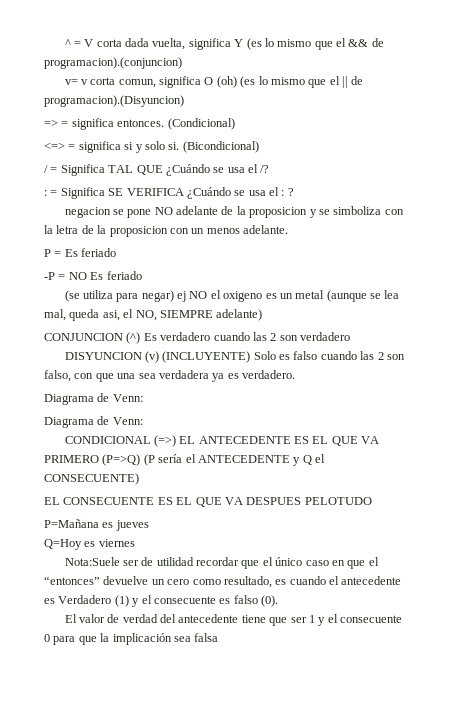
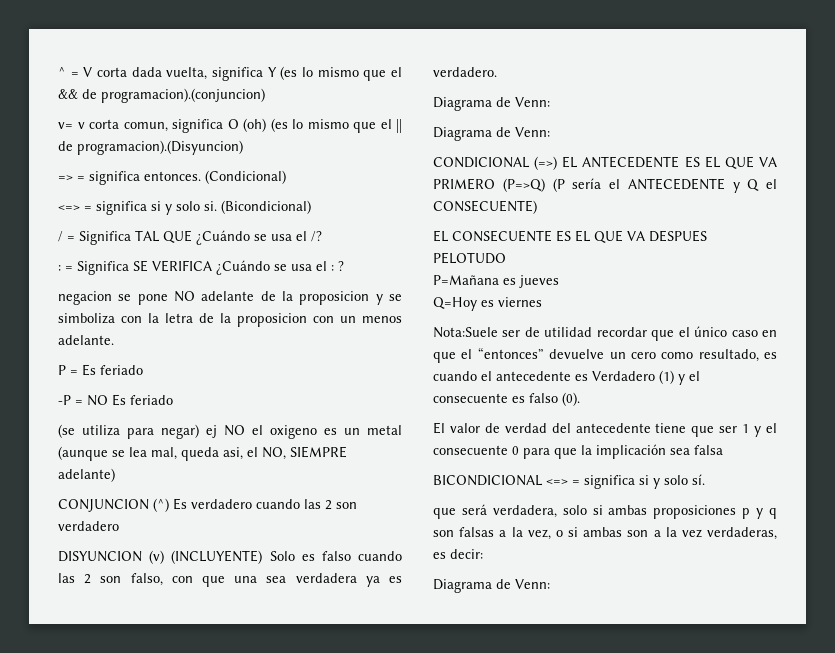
(219, 637) none -> [433,474,705,489] [433,504,777,519] [433,527,777,540] [433,549,483,559] [433,579,550,593] // BICONDICIONAL <=> = significa si y solo sí. // que será verdadera, solo si ambas proposiciones p y q son falsas a la vez, o si ambas son a la vez verdaderas, es decir: // Diagrama de Venn:

